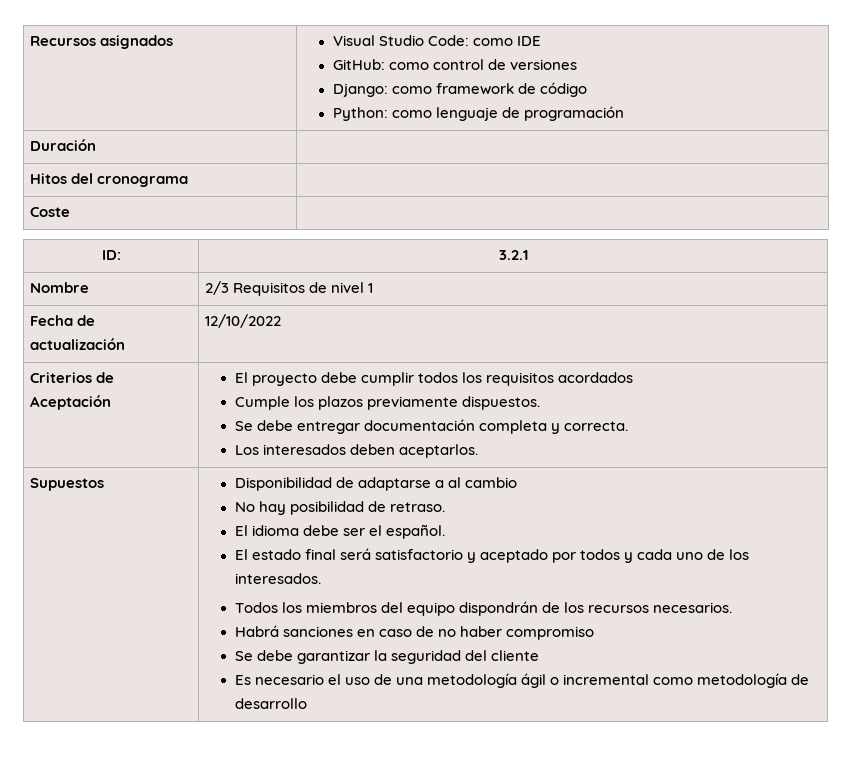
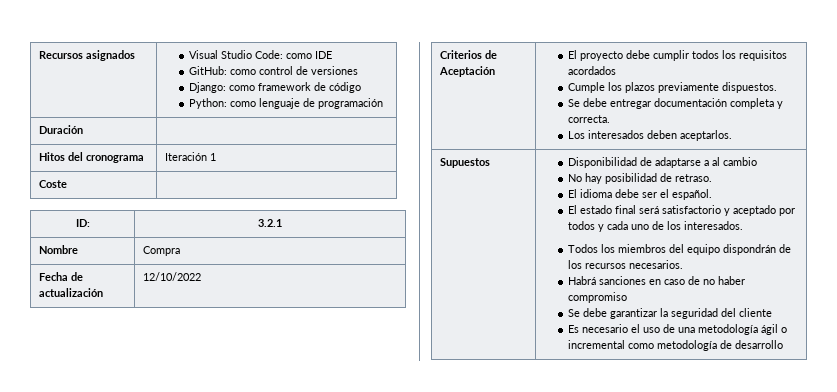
(189, 181) none -> [165,152,217,161] Iteración 1
[205,281,374,296] 2/3 Requisitos de nivel 1 -> [143,246,181,256] Compra

